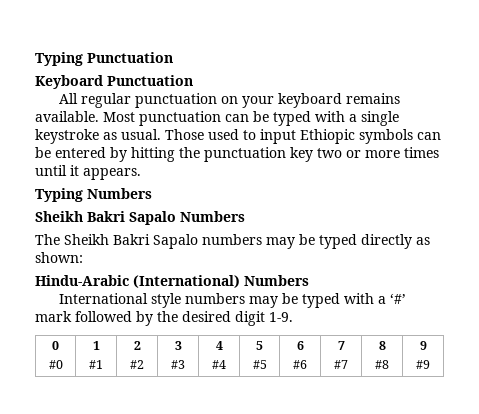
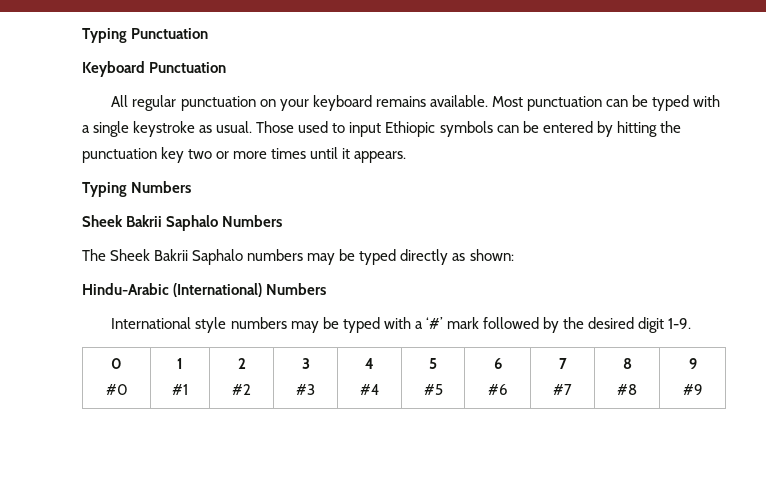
[35,211,176,225] Sheikh Bakri Sapalo -> [82,215,219,231] Sheek Bakrii Saphalo
[64,234,198,249] Sheikh Bakri Sapalo -> [110,249,244,265] Sheek Bakrii Saphalo

